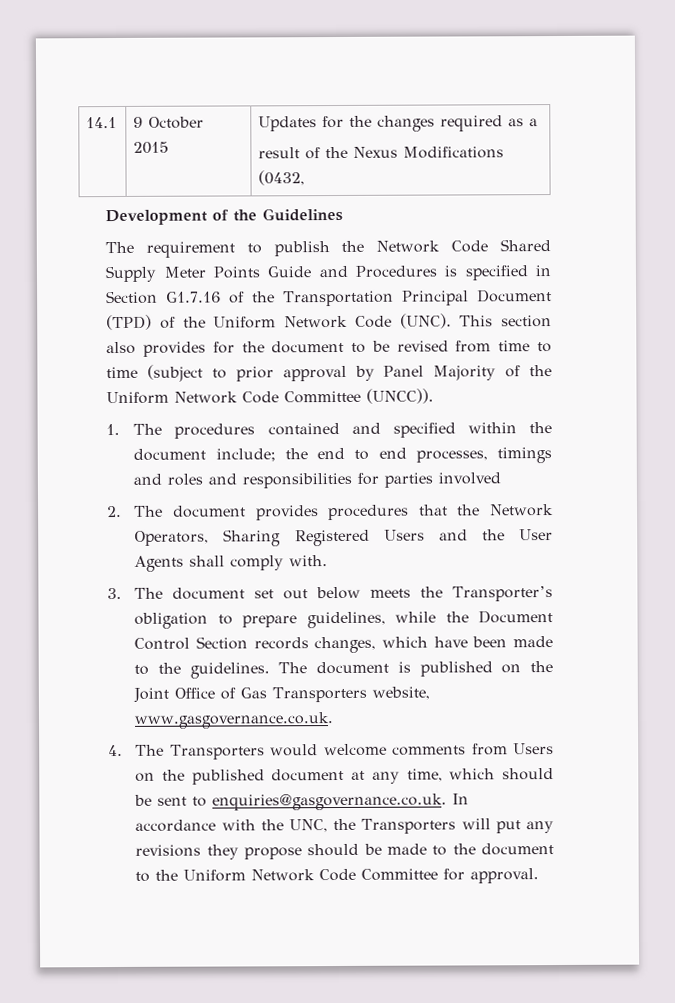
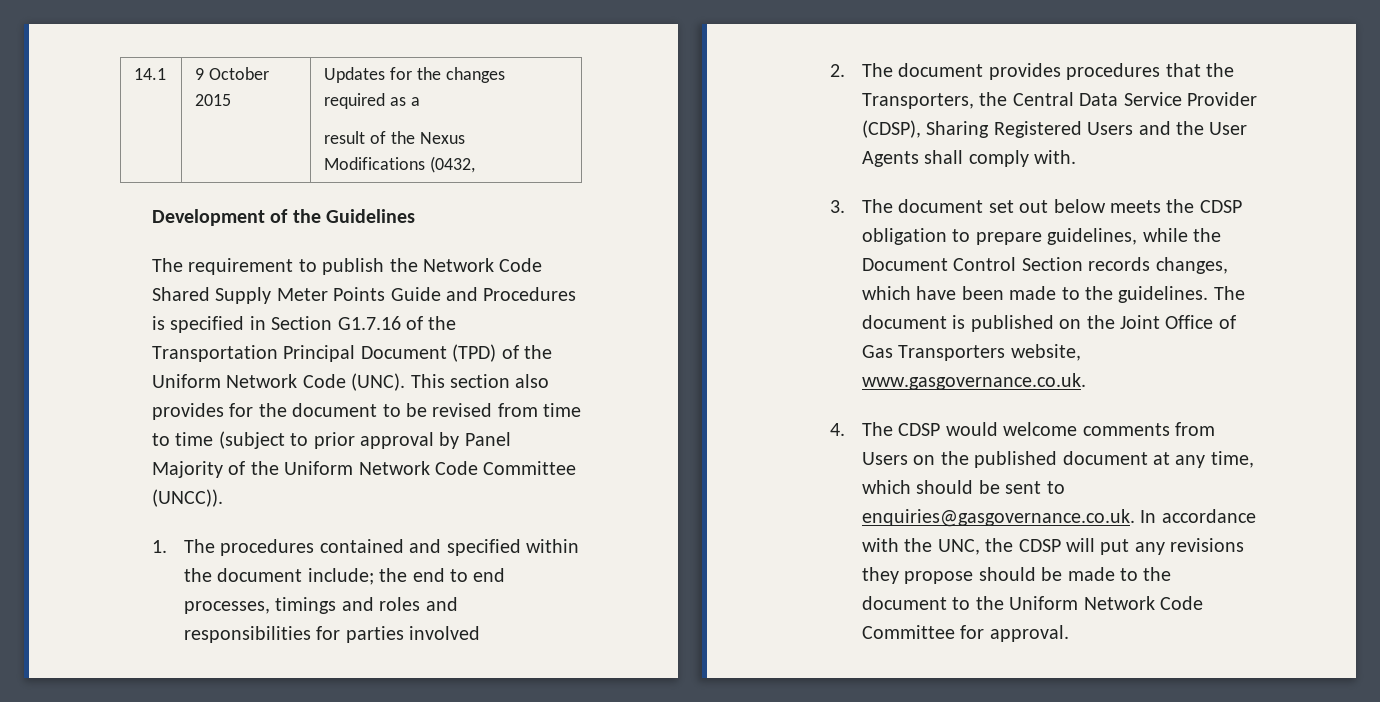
[490,504,554,517] [134,530,210,546] Network Operators, -> [861,92,1257,109] [861,120,921,138] Transporters, the Central Data Service Provider (CDSP),
[452,586,554,602] Transporter’s -> [1199,200,1242,213] CDSP
[169,744,265,760] Transporters -> [898,423,941,436] CDSP
[361,818,457,834] Transporters -> [1018,539,1061,552] CDSP

